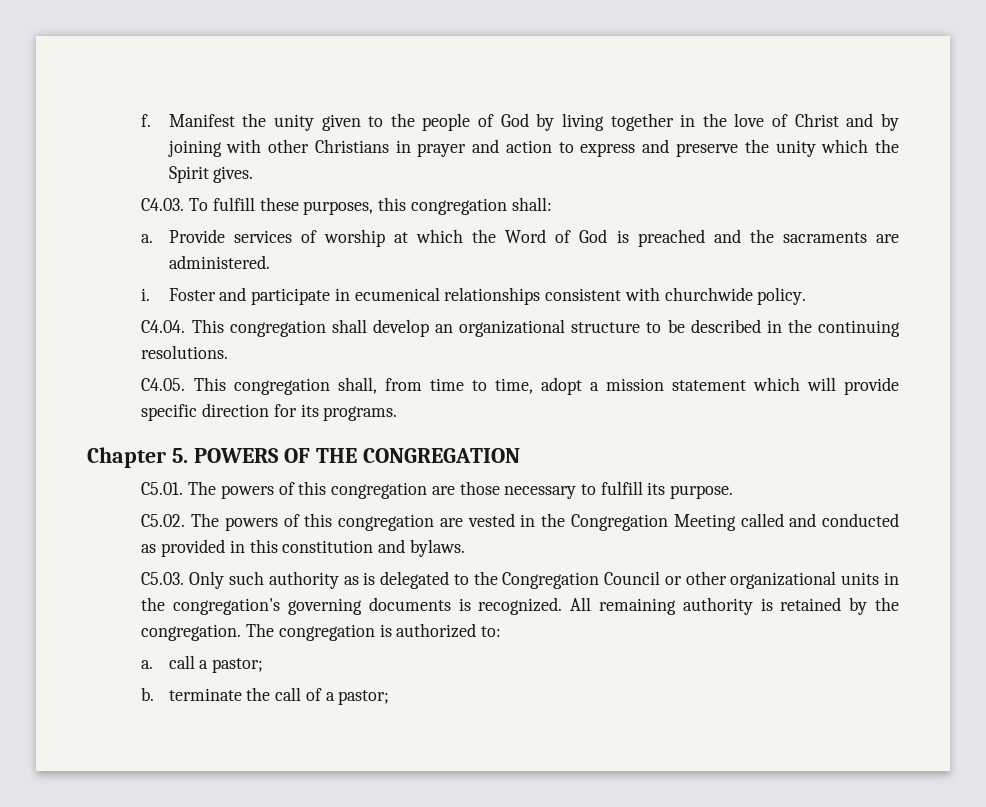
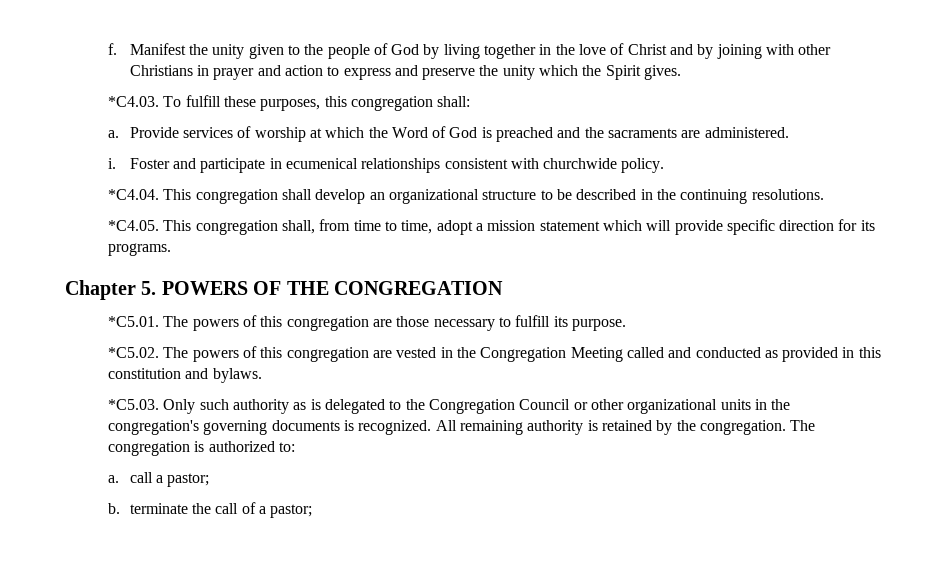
[141,198,185,211] C4.03. -> [108,96,160,107] *C4.03.
[141,320,186,333] C4.04. -> [108,189,160,200] *C4.04.
[141,378,186,391] C4.05. -> [108,220,160,231] *C4.05.
[141,482,184,495] C5.01. -> [108,316,160,327] *C5.01.
[141,514,186,527] C5.02. -> [108,347,160,358] *C5.02.
[141,572,185,585] C5.03. -> [108,399,160,410] *C5.03.

